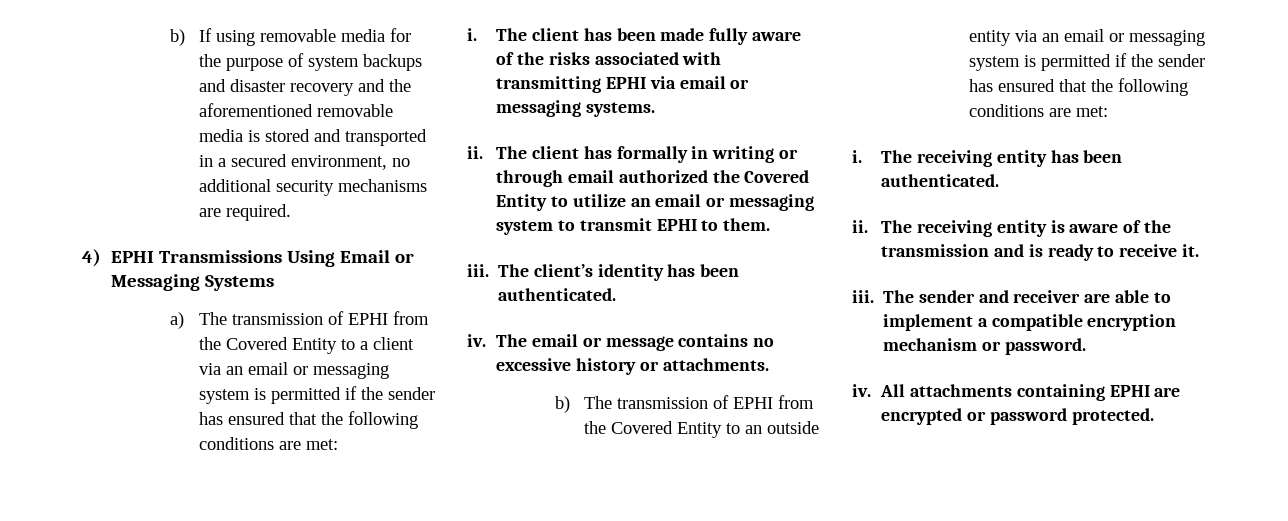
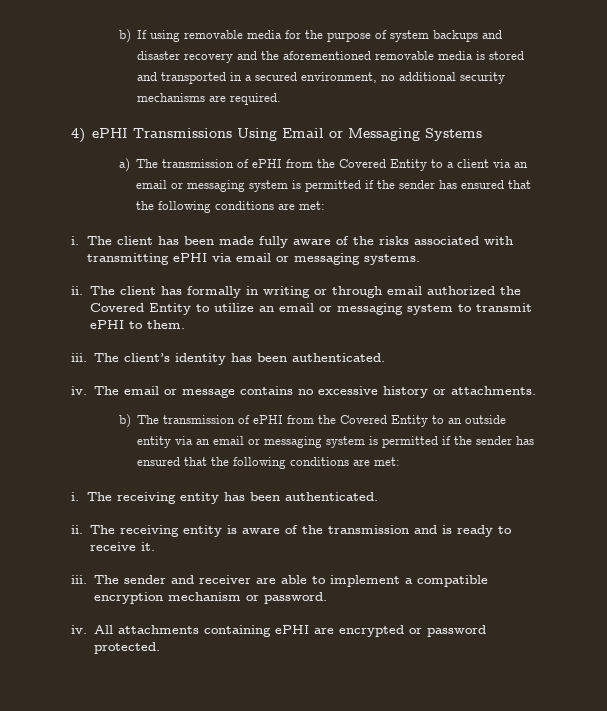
[111,251,155,263] EPHI -> [91,128,128,138] ePHI
[348,313,389,325] EPHI -> [252,159,283,168] ePHI
[606,77,647,89] EPHI -> [172,253,207,262] ePHI
[656,219,697,231] EPHI -> [89,320,124,329] ePHI
[733,397,774,409] EPHI -> [253,415,284,424] ePHI
[1109,385,1150,397] EPHI -> [274,625,309,634] ePHI

